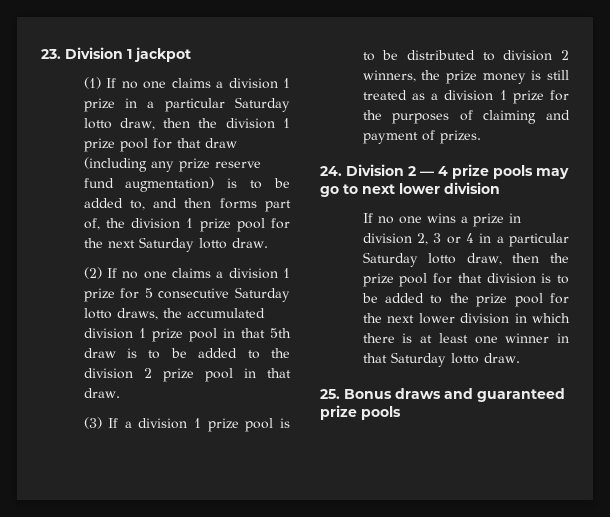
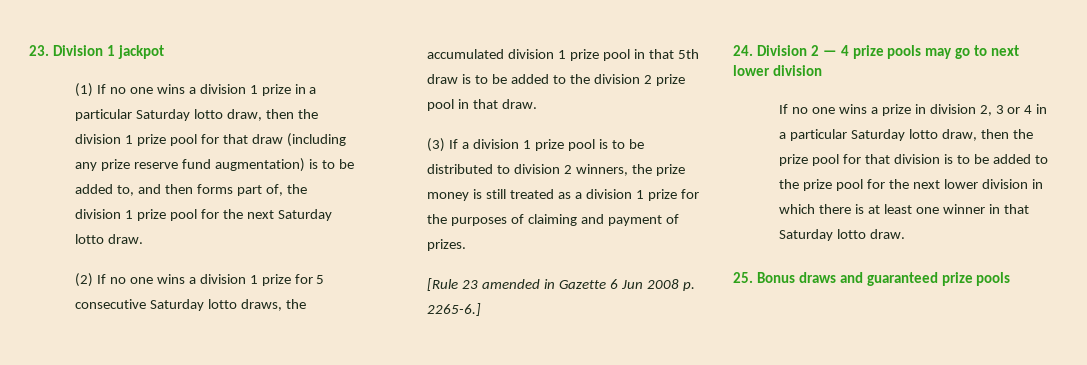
[171,78,211,88] claims -> [156,84,185,94] wins
[171,268,211,278] claims -> [156,274,185,284] wins
(481, 137) none -> [427,278,695,291] [427,303,482,316] // [Rule 23 amended in Gazette 6 Jun 2008 p. 2265-6.]

